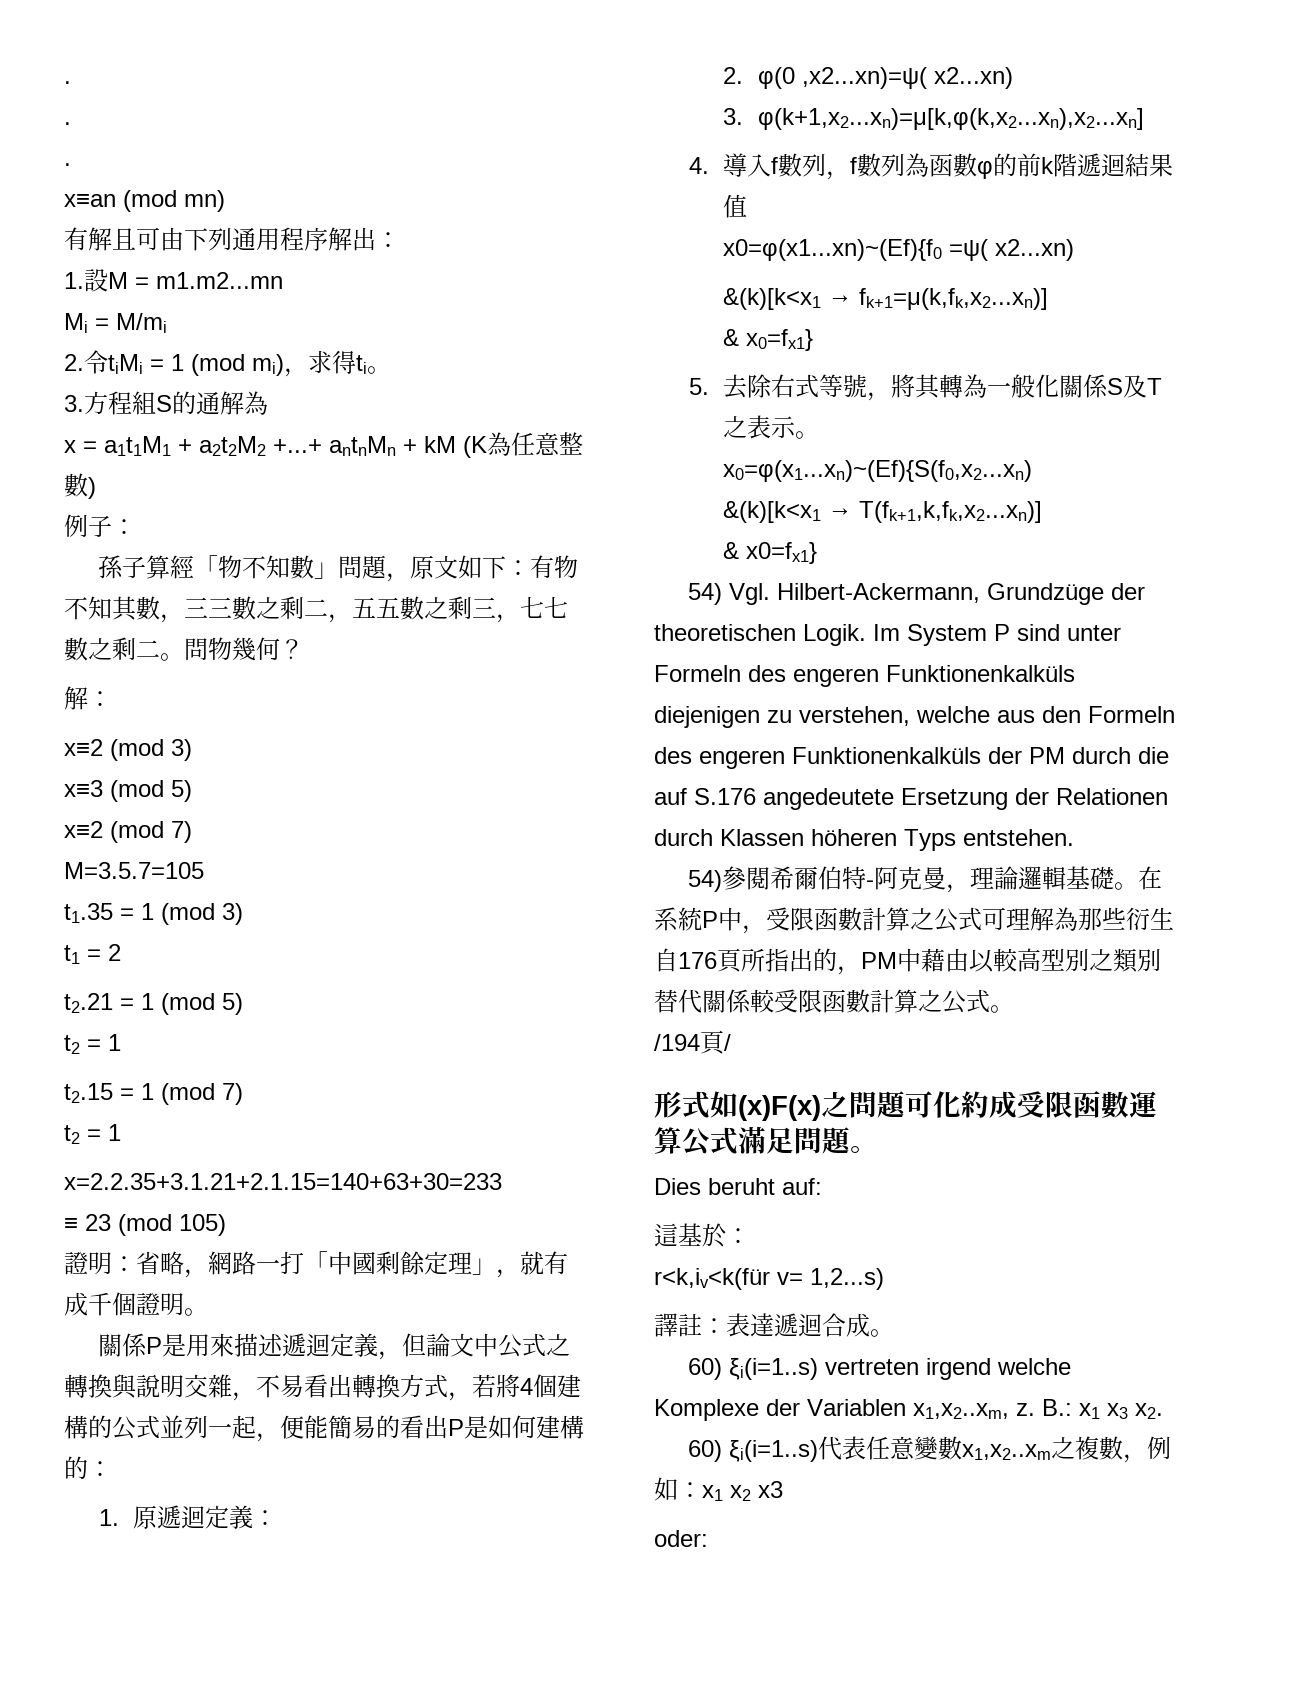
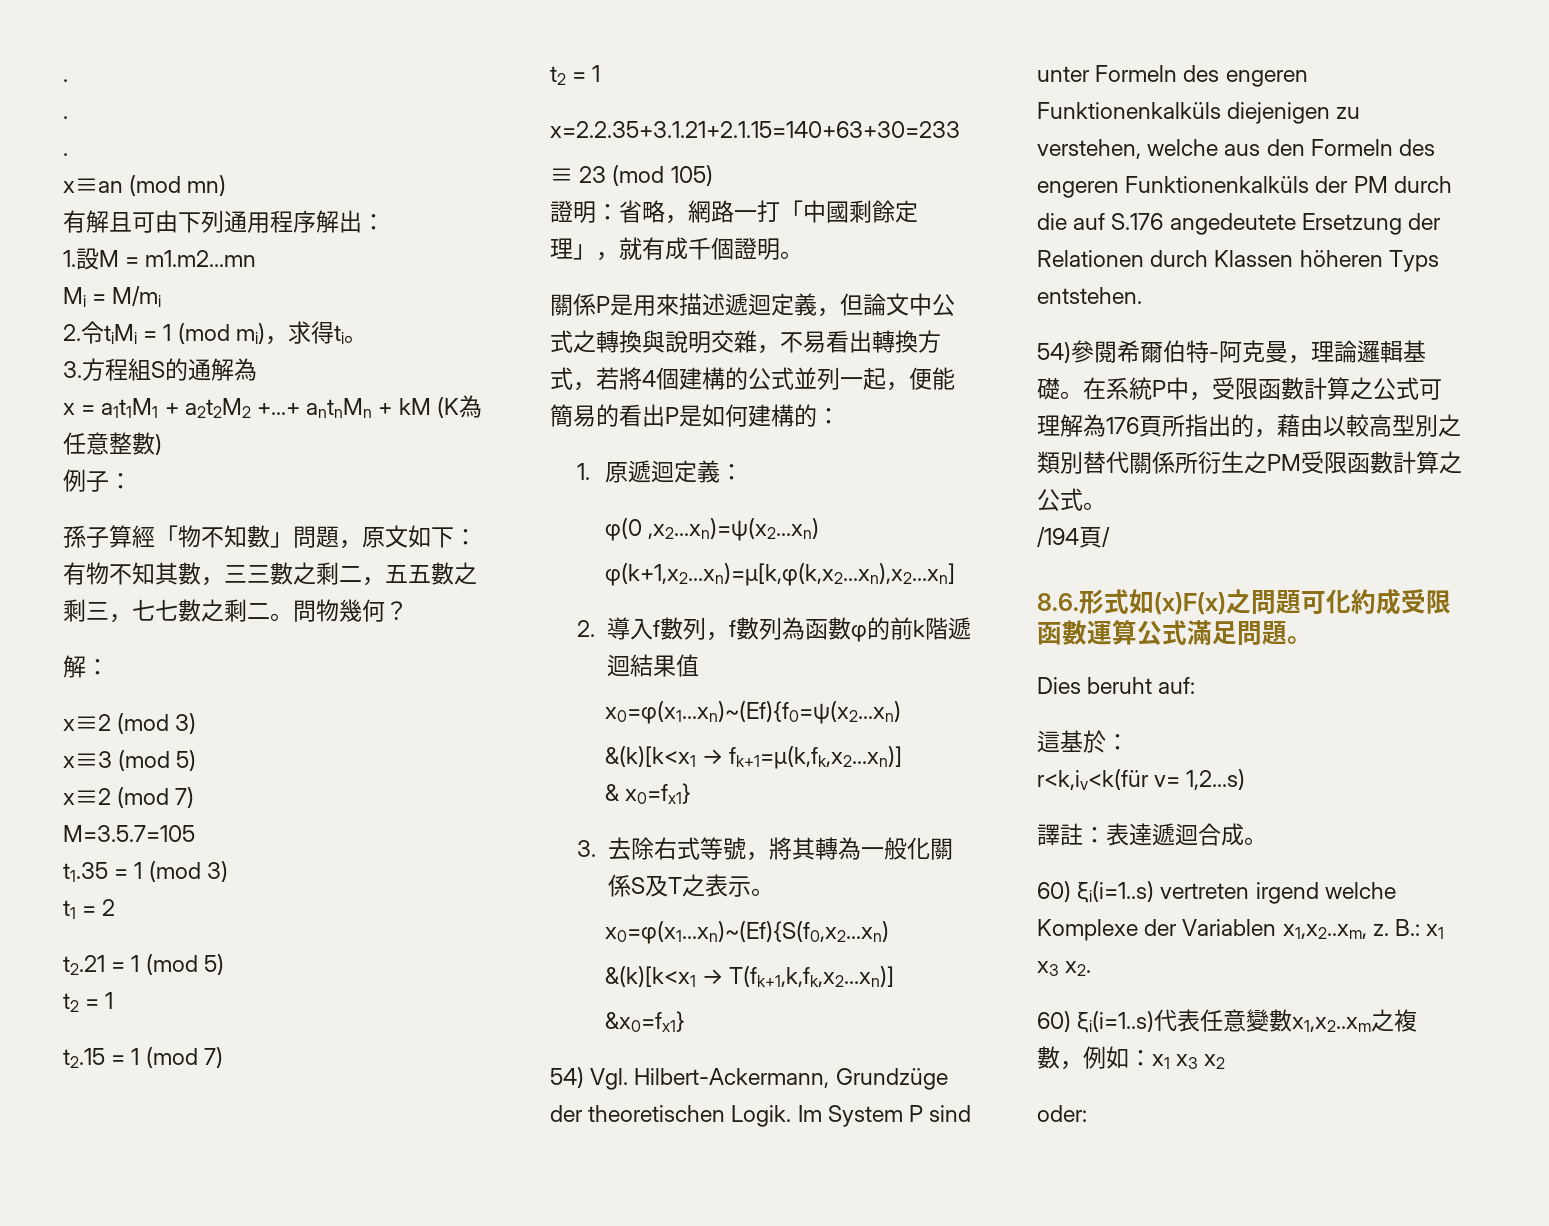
[723,67,1013,89] [723,108,744,125] 2. φ(0 ,x2...xn)=ψ( x2...xn) // 3. -> [604,518,820,541] φ(0 ,x2...xn)=ψ(x2...xn) //
[688,157,709,174] 4. -> [577,620,596,637] 2.
[723,239,1075,261] x0=φ(x1...xn)~(Ef){f0 =ψ( x2...xn) -> [604,701,901,724] x0=φ(x1...xn)~(Ef){f0=ψ(x2...xn)
[688,378,709,395] 5. -> [577,840,597,857] 3.
[723,542,818,564] & x0=fx1} -> [604,1011,685,1032] &x0=fx1}
[1078,907,1174,931] [654,948,678,972] 那些衍生自 -> (1106, 425) none
[861,948,921,972] PM中 -> (1277, 433) none
[750,989,775,1013] 較 -> [1175,451,1301,474] 所衍生之PM
(731, 1042) none -> [1037,593,1079,611] 8.6.
(723, 1493) none -> [1176,1054,1199,1069] x3
[758,1481,783,1498] x3 -> (1226, 1061) none

